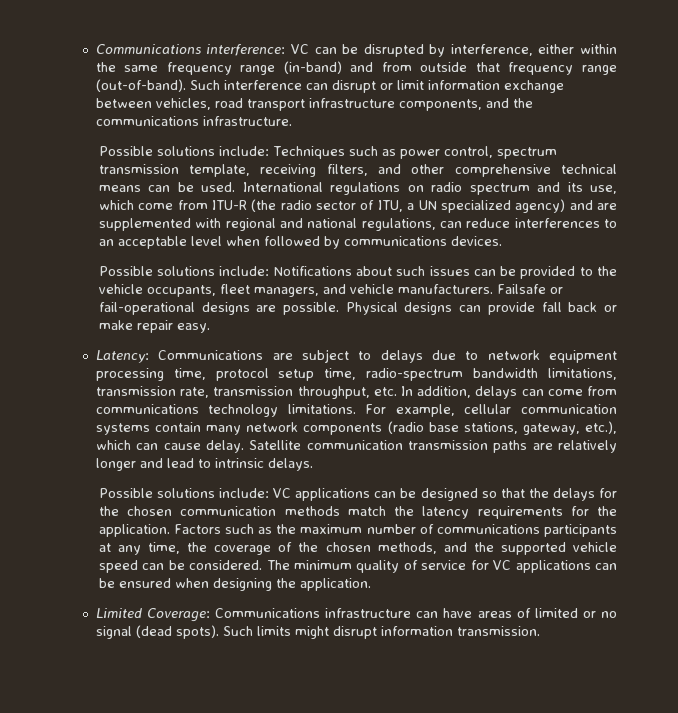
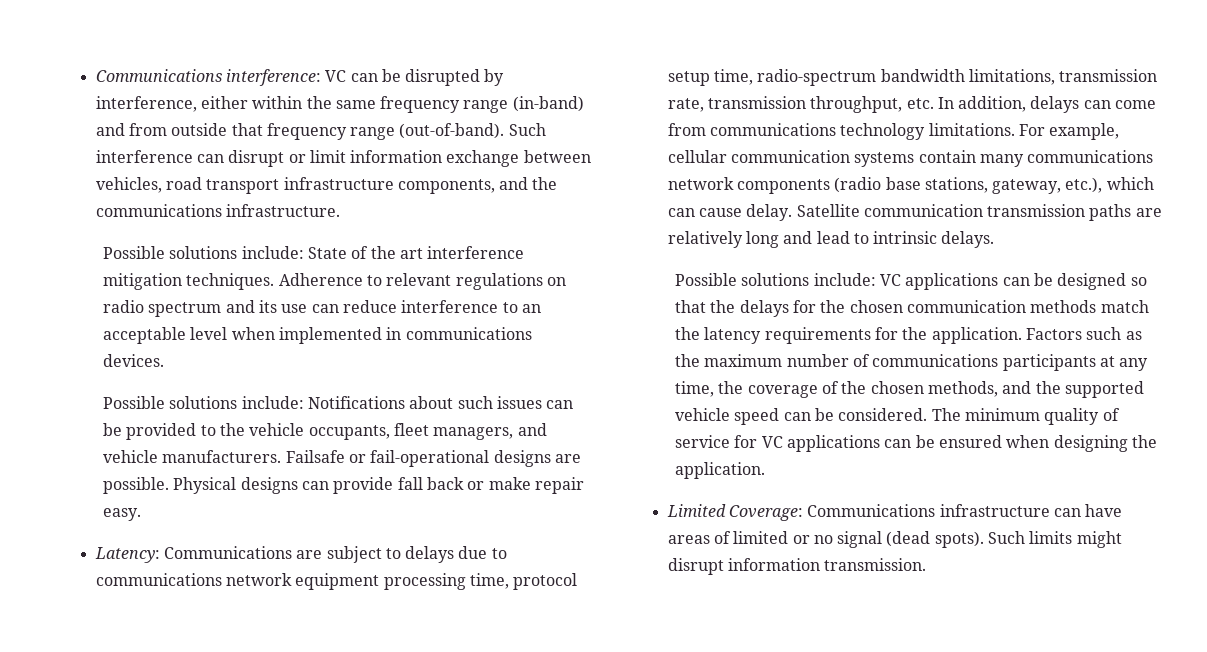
[272,146,557,159] [98,164,618,177] [98,182,323,192] Techniques such as power control, spectrum transmission template, receiving filters, and other comprehensive technical means can be used. International -> [307,246,525,259] [102,273,452,290] State of the art interference mitigation techniques. Adherence to relevant
[590,185,617,194] [98,199,617,213] [98,218,436,231] use, which come from ITU-R (the radio sector of ITU, a UN specialized agency) and are supplemented with regional and national regulations, -> [281,304,308,313] use
[514,218,600,228] interferences -> [401,300,499,313] interference
[263,236,340,249] followed by -> [278,327,402,344] implemented in
(479, 355) none -> [95,573,222,586] communications
(242, 430) none -> [1027,150,1154,163] communications
[95,458,136,471] longer -> [745,231,779,248] long

